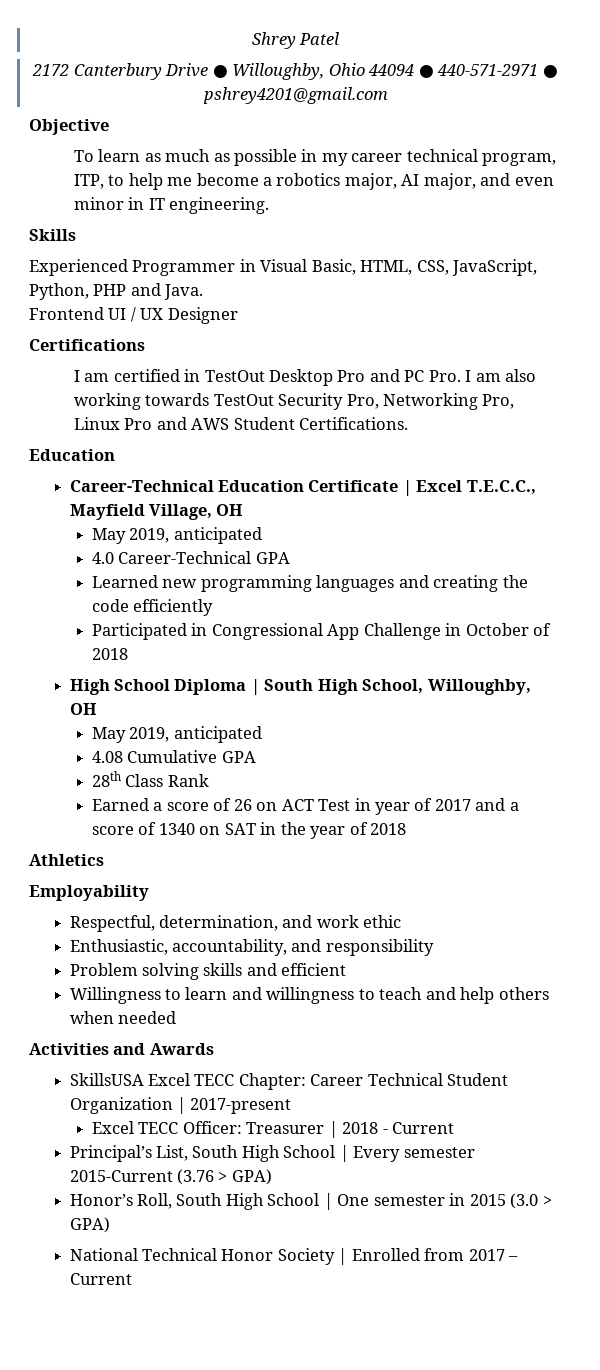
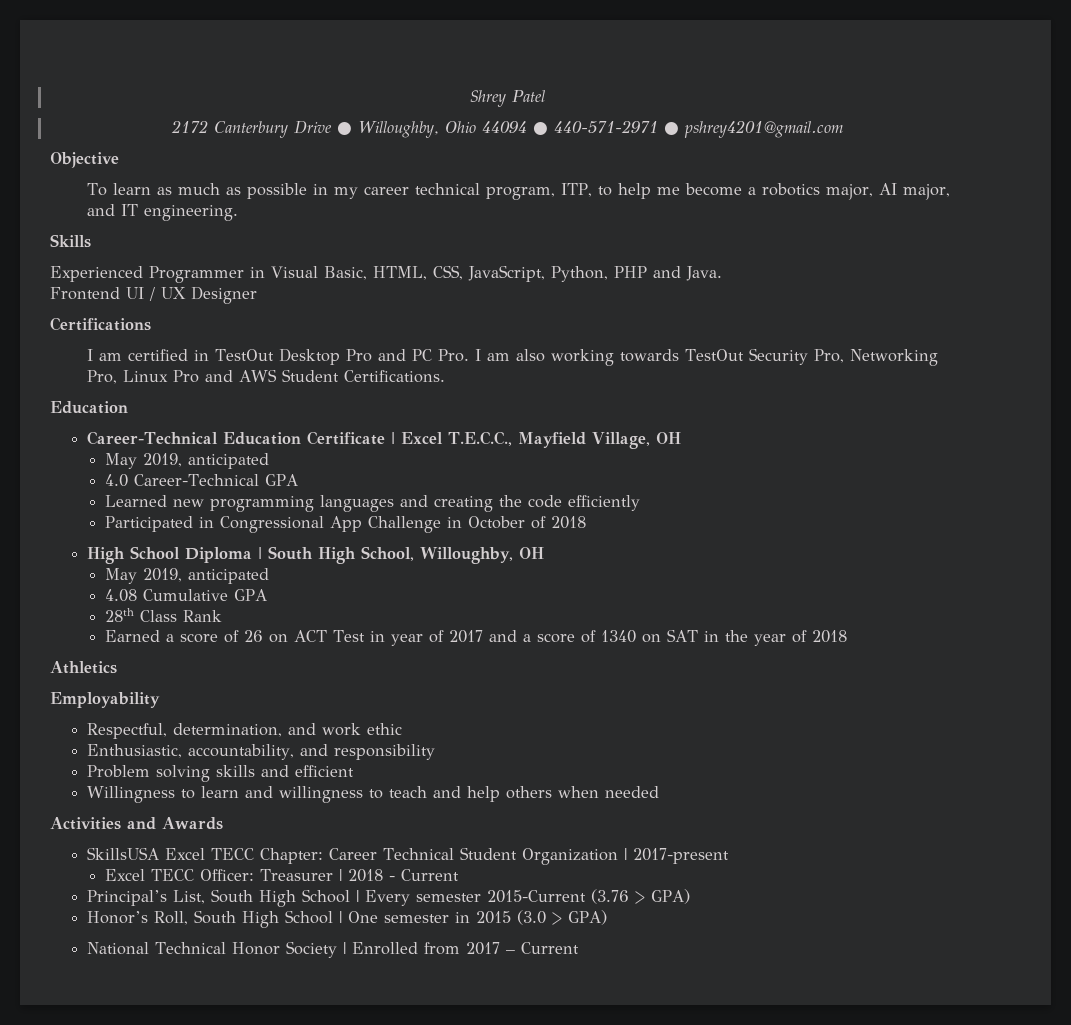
[514,177,554,186] [73,197,145,210] even minor in -> (116, 210) none

